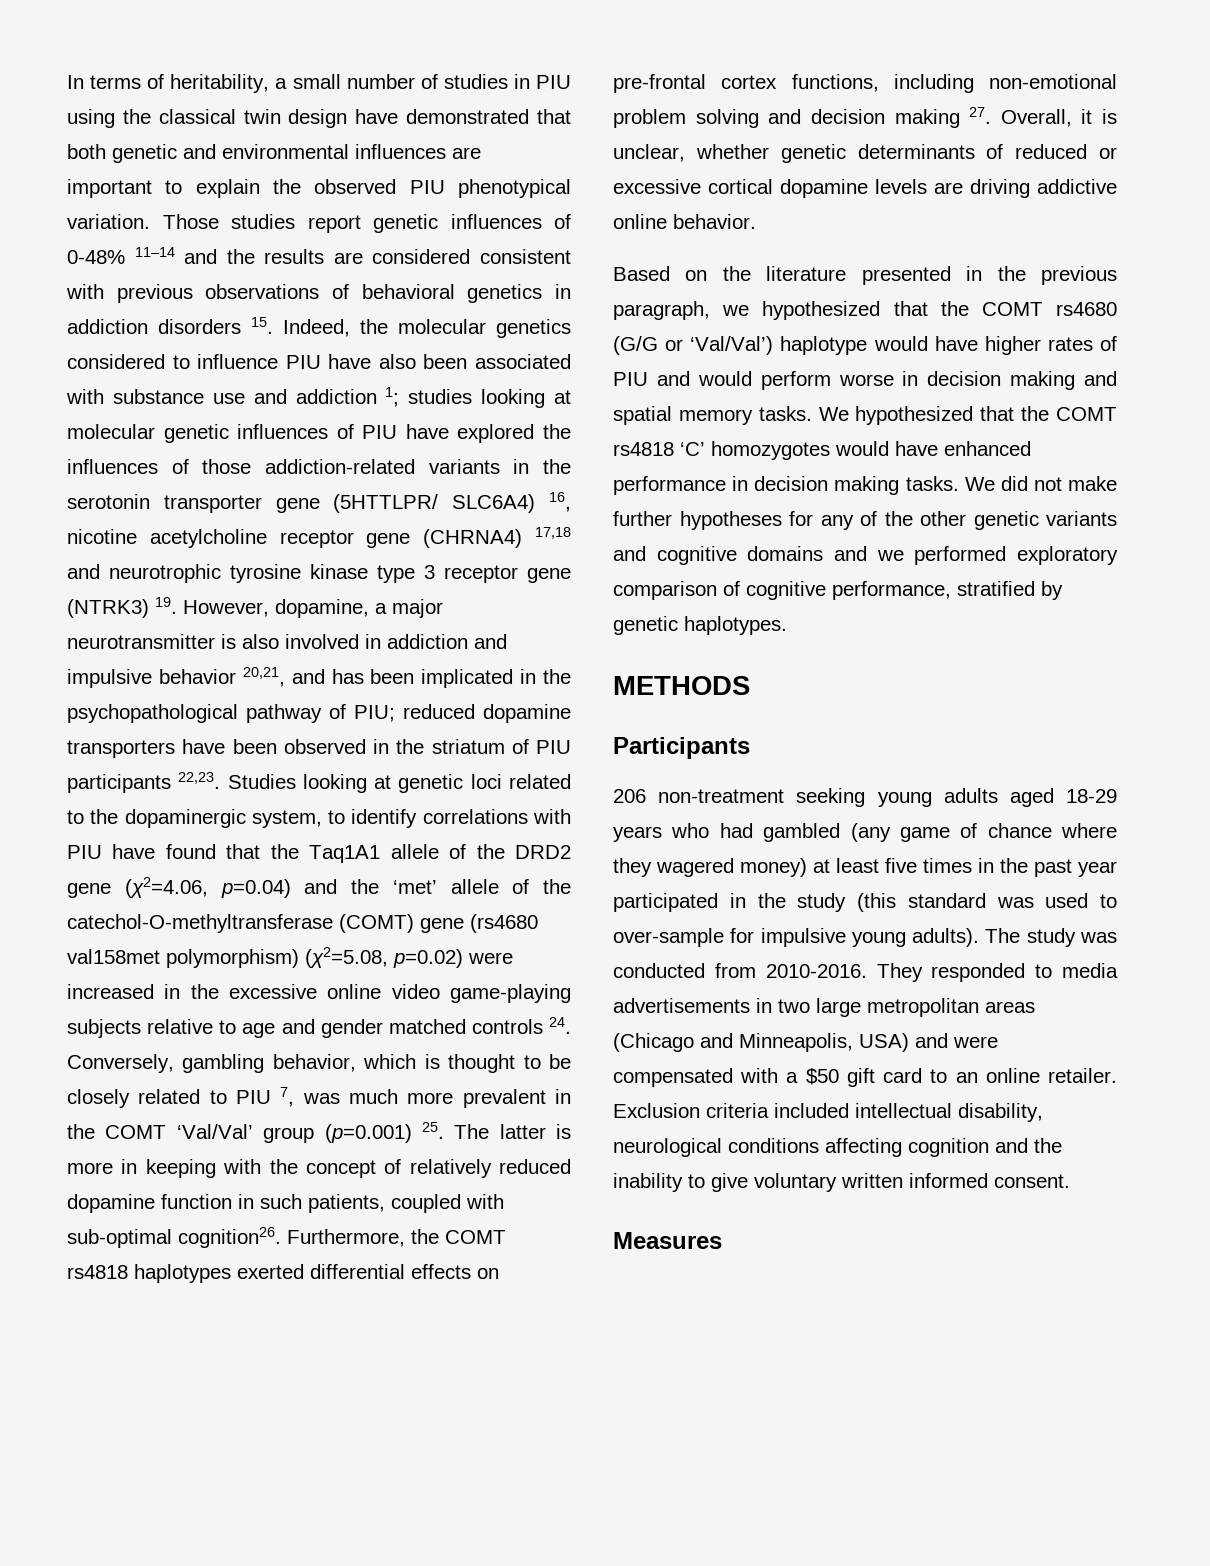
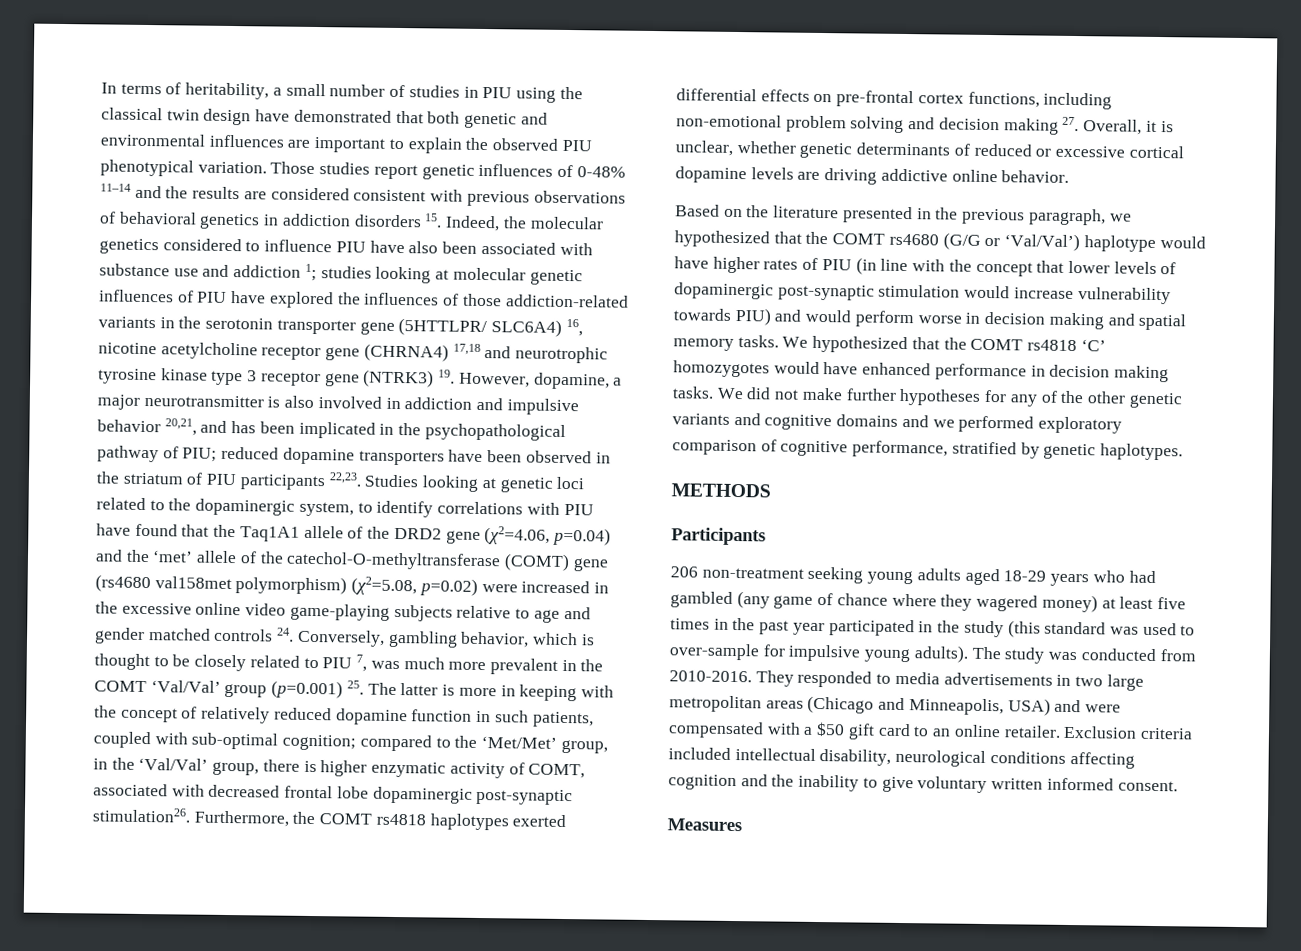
[178,1227,281,1248] cognition26. -> [282,734,608,754] [93,757,586,779] [93,783,574,806] [92,807,191,823] cognition; compared to the ‘Met/Met’ group, in the ‘Val/Val’ group, there is higher enzymatic activity of COMT, associated with decreased frontal lobe dopaminergic post-synaptic stimulation26.
(648, 379) none -> [855,257,1177,277] [674,282,1171,305] [673,307,771,326] (in line with the concept that lower levels of dopaminergic post-synaptic stimulation would increase vulnerability towards PIU)

